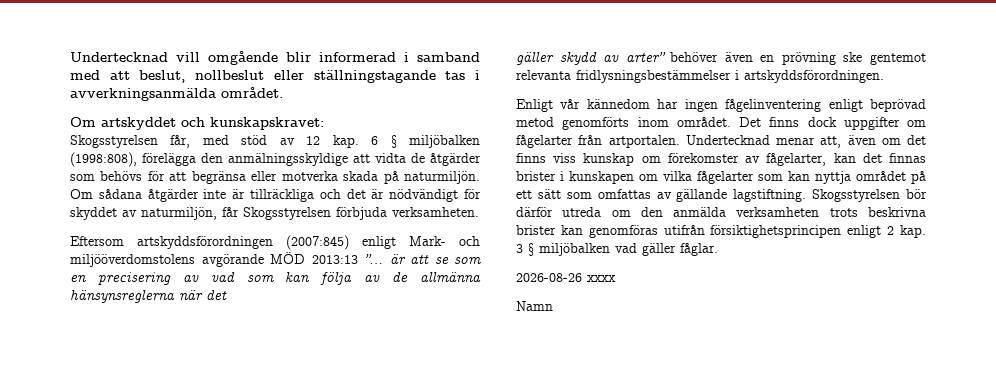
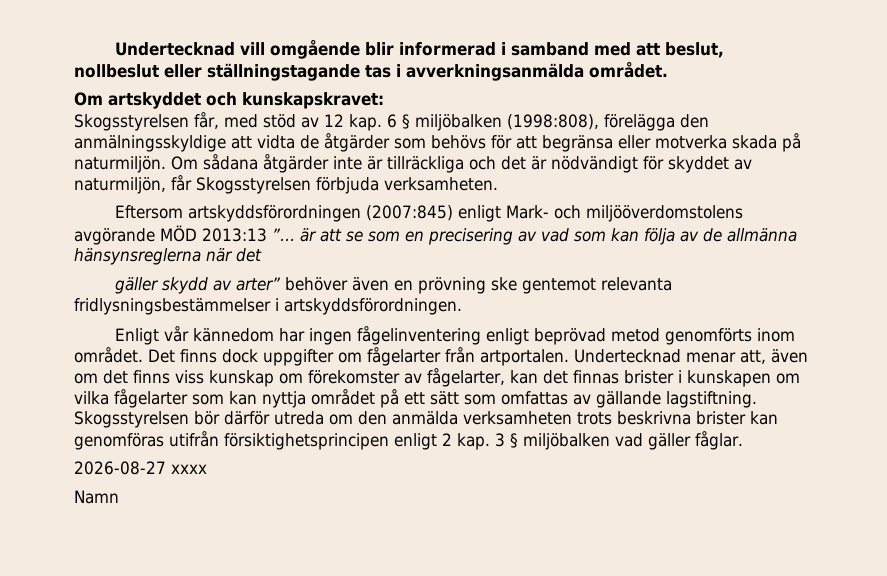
[516,273,582,282] 2026-08-26 -> [74,461,166,475] 2026-08-27

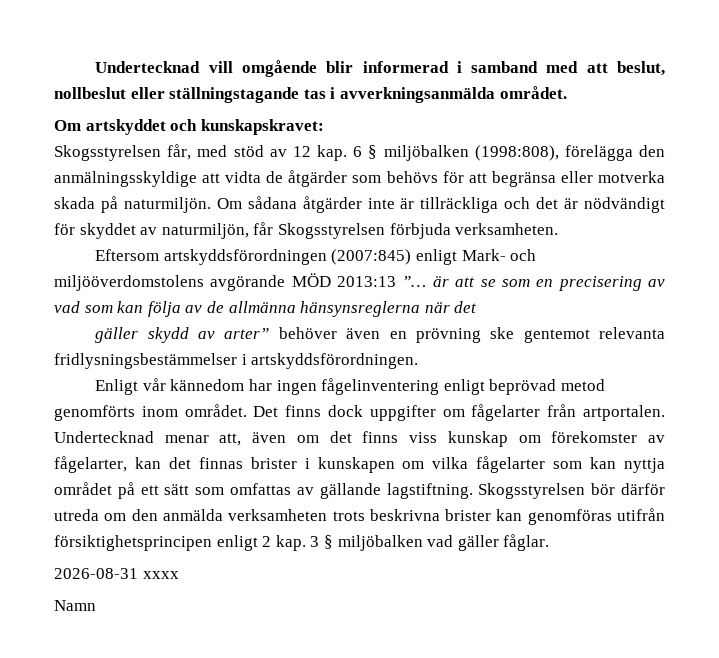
[74,461,166,475] 2026-08-27 -> [54,568,138,579] 2026-08-31

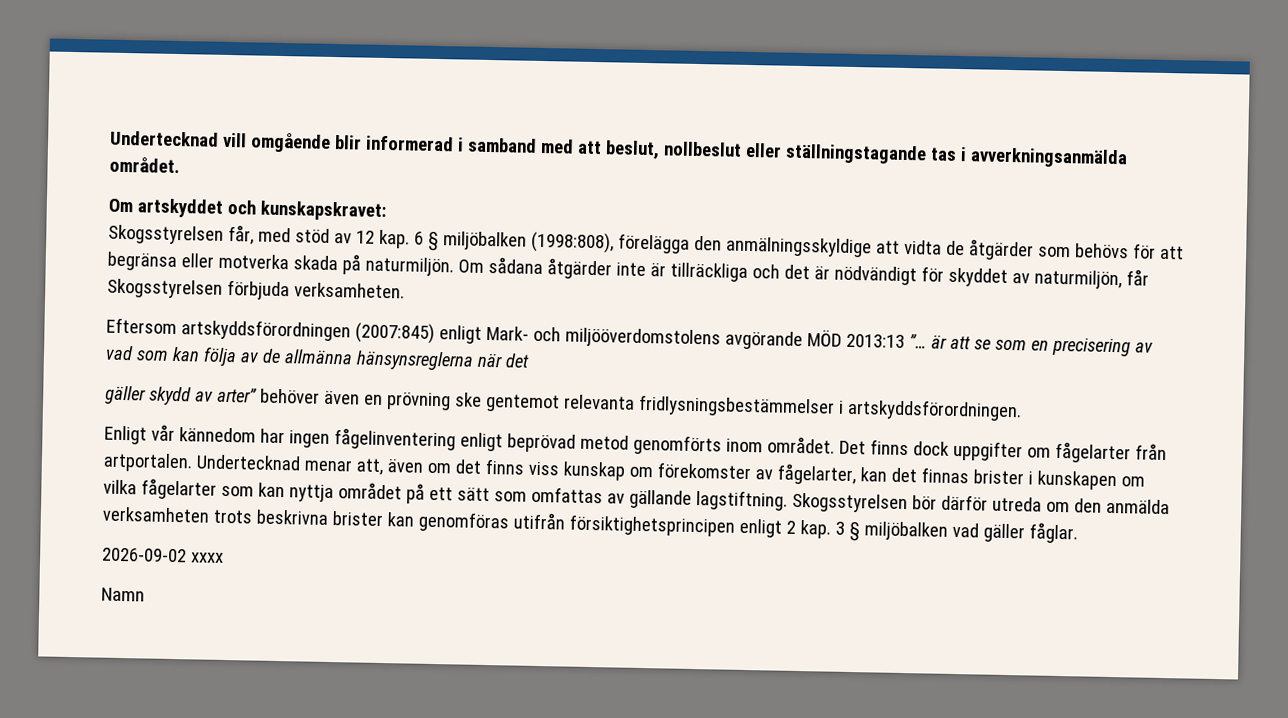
[54,568,138,579] 2026-08-31 -> [102,547,187,563] 2026-09-02

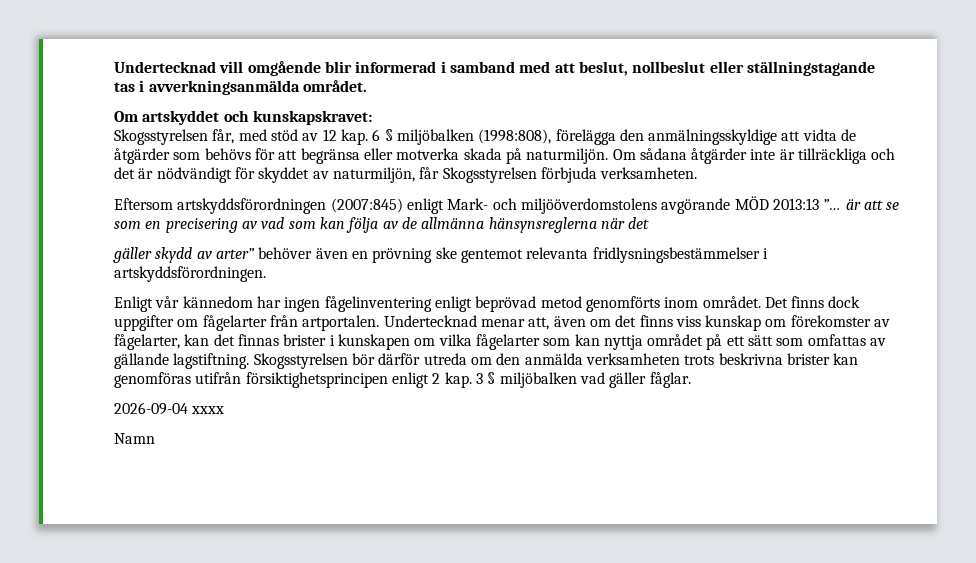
[102,547,187,563] 2026-09-02 -> [114,402,188,415] 2026-09-04

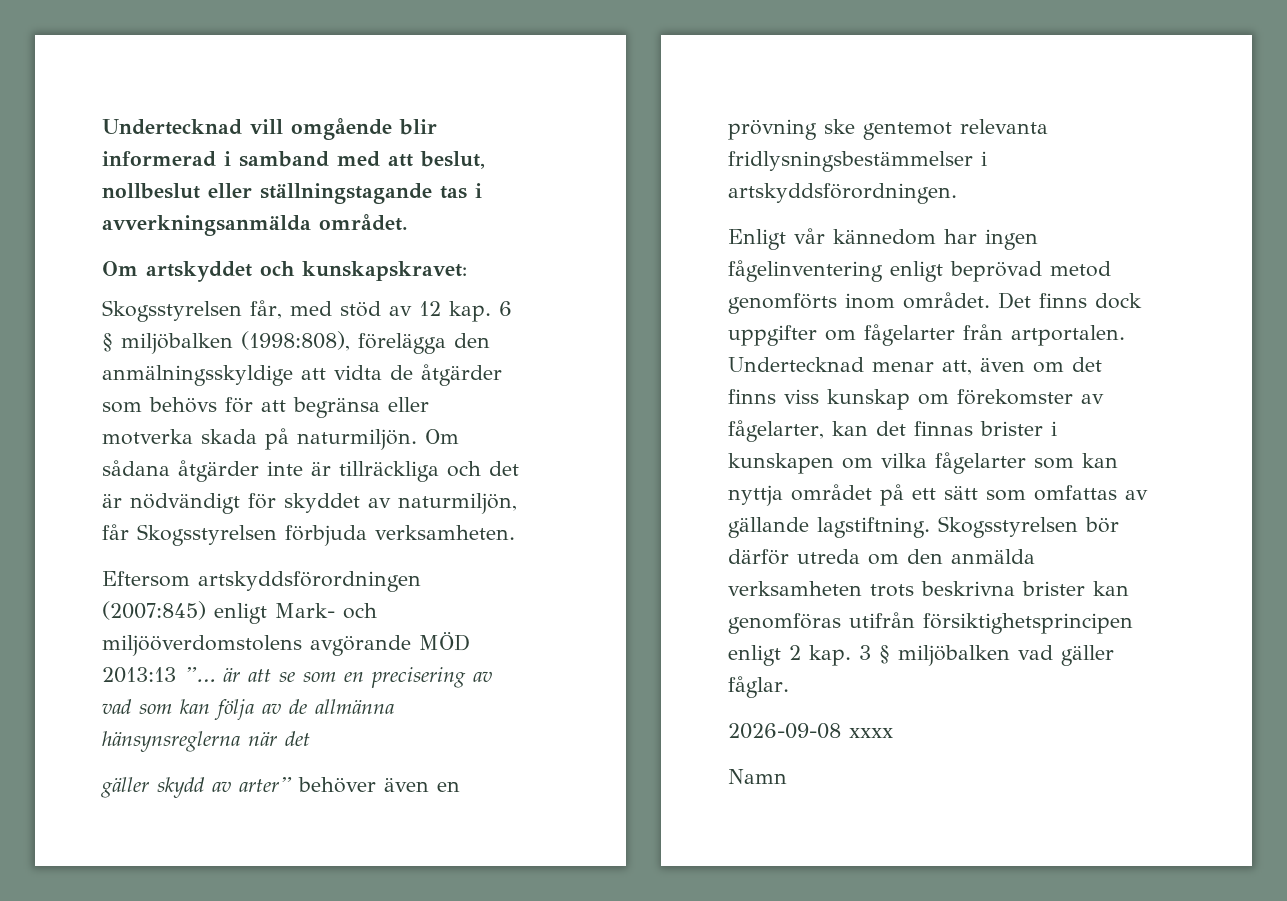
[114,402,188,415] 2026-09-04 -> [728,723,841,739] 2026-09-08

